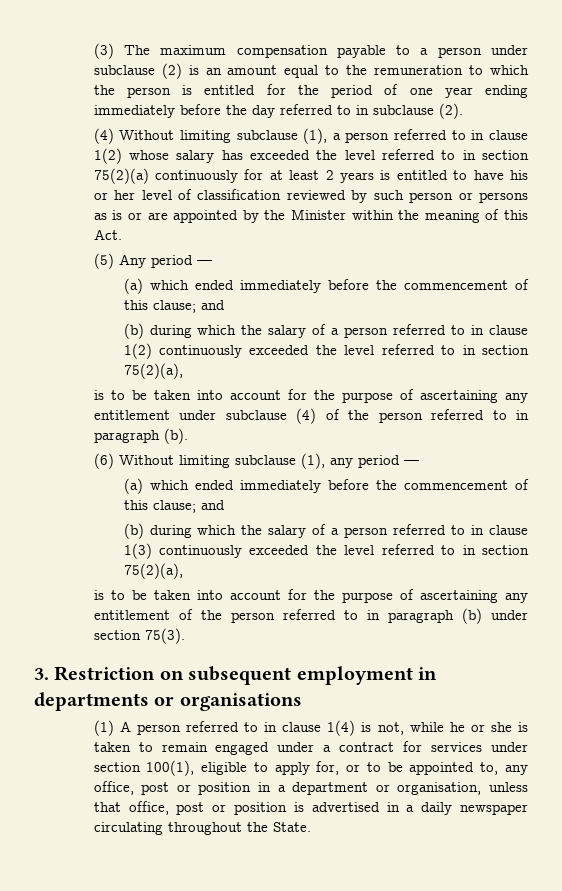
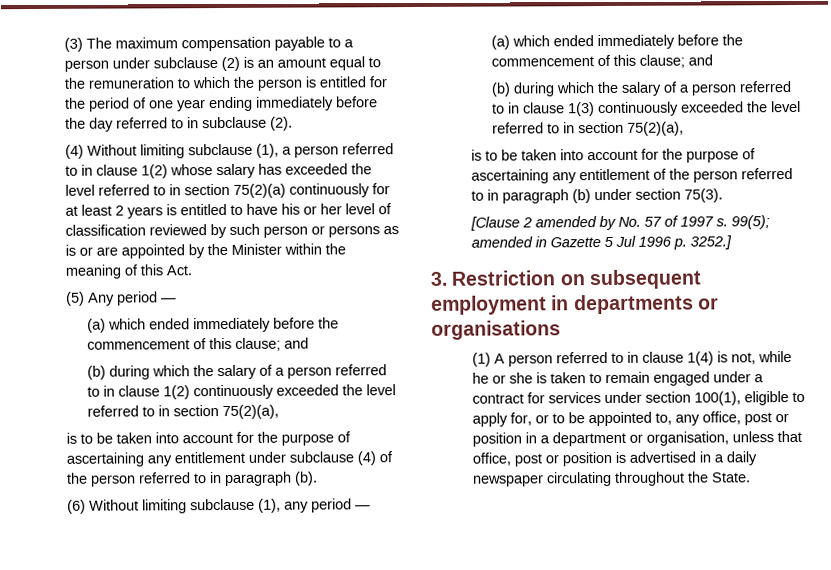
(185, 636) none -> [470,215,771,231] [471,235,733,250] // [Clause 2 amended by No. 57 of 1997 s. 99(5); amended in Gazette 5 Jul 1996 p. 3252.]

